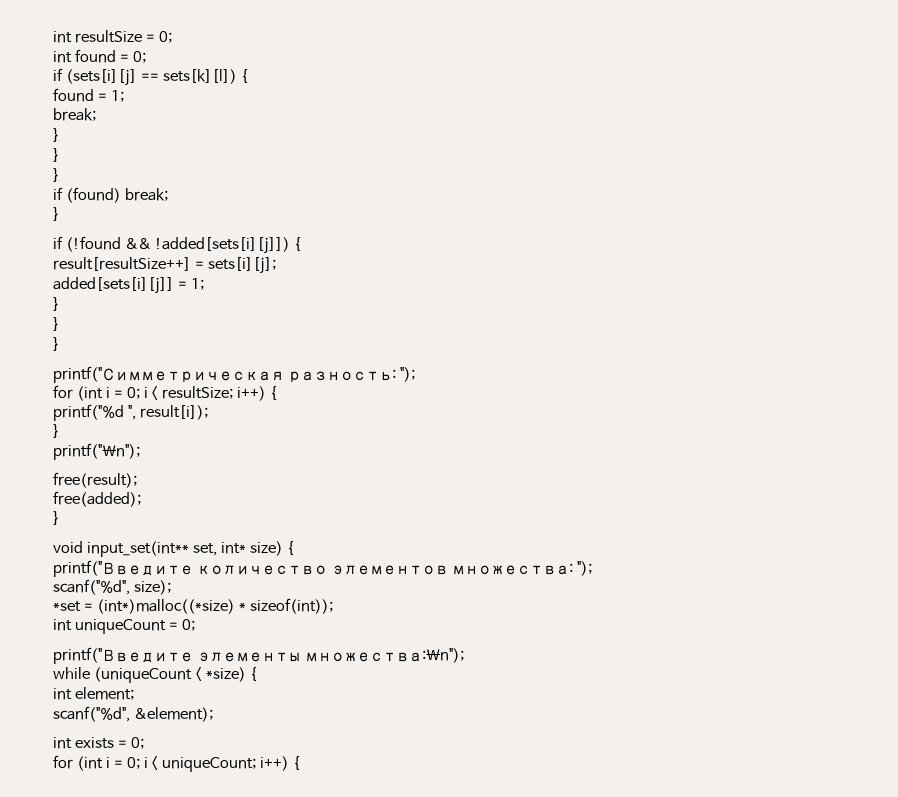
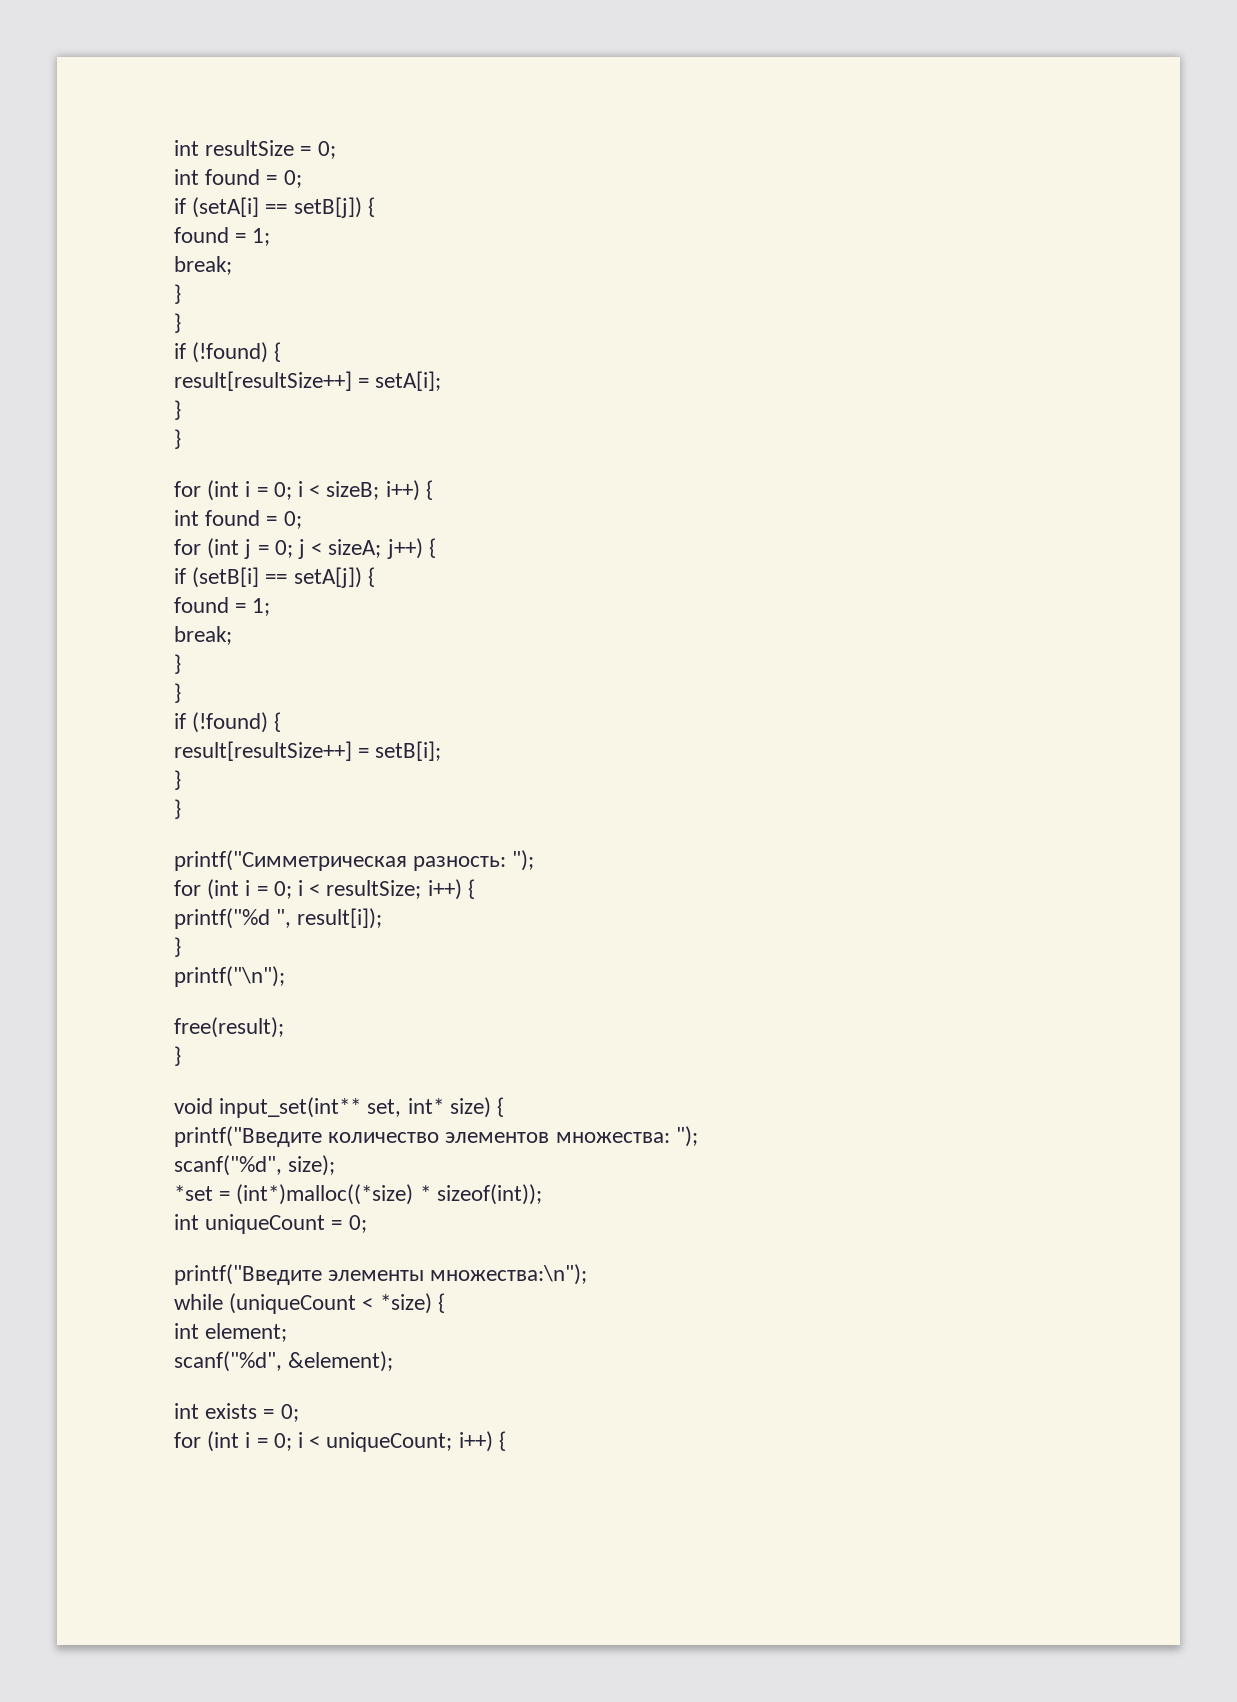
[65,69,248,86] [53,88,124,102] [53,108,96,121] [53,128,60,142] [53,148,60,162] [53,168,60,182] [53,187,168,203] [53,207,60,221] [53,236,301,254] [53,257,276,274] [53,277,204,294] [53,297,60,311] (sets[i][j] == sets[k][l]) { // found = 1; // break; // } // } // } // if (found) break; // } // if (!found && !added[sets[i][j]]) { // result[resultSize++] = sets[i][j]; // added[sets[i][j]] = 1; // } -> [192,197,375,218] [174,227,271,246] [174,256,232,275] [174,284,181,304] [174,313,181,333] [174,342,282,363] [174,371,442,391] [174,400,181,420] [174,429,181,449] [174,480,433,501] [174,510,302,529] [174,538,436,559] [174,567,375,588] [174,597,271,616] [174,626,232,645] [174,654,181,674] [174,683,181,703] [174,712,282,733] [174,741,442,761] (setA[i] == setB[j]) { // found = 1; // break; // } // } // if (!found) { // result[resultSize++] = setA[i]; // } // } // for (int i = 0; i < sizeB; i++) { // int found = 0; // for (int j = 0; j < sizeA; j++) { // if (setB[i] == setA[j]) { // found = 1; // break; // } // } // if (!found) { // result[resultSize++] = setB[i];
[53,491,141,507] // free(added); -> (284, 1027) none

